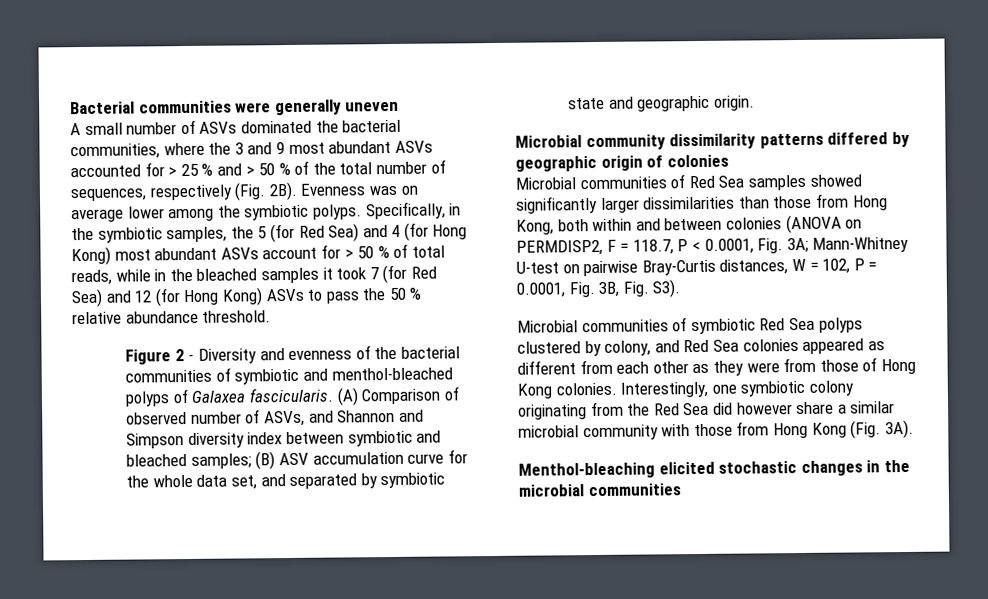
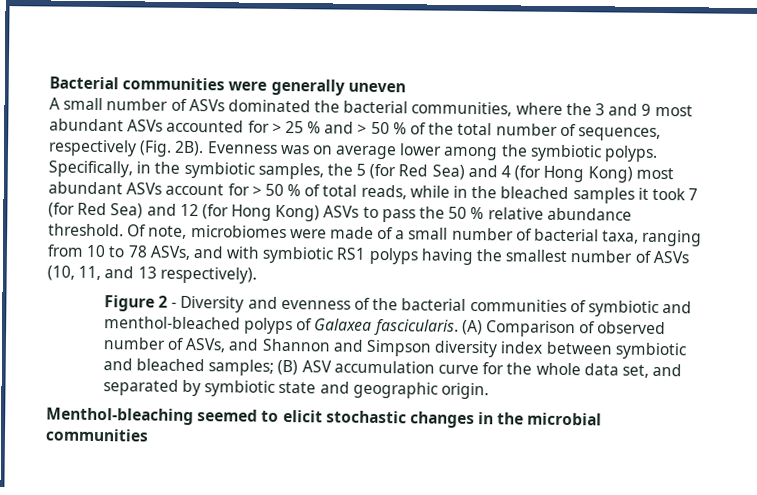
(272, 316) none -> [127,224,703,247] [47,244,689,266] [47,265,257,284] Of note, microbiomes were made of a small number of bacterial taxa, ranging from 10 to 78 ASVs, and with symbiotic RS1 polyps having the smallest number of ASVs (10, 11, and 13 respectively).
[515,131,910,151] [515,154,729,172] [515,174,862,191] [515,193,888,214] [516,214,863,235] [516,236,910,256] [516,258,878,277] [516,279,681,298] [517,317,863,335] [517,338,885,357] [517,357,916,376] [517,380,854,399] [518,401,896,420] [518,419,914,441] [518,461,715,479] Microbial community dissimilarity patterns differed by geographic origin of colonies // Microbial communities of Red Sea samples showed significantly larger dissimilarities than those from Hong Kong, both within and between colonies (ANOVA on PERMDISP2, F = 118.7, P < 0.0001, Fig. 3A; Mann-Whitney U-test on pairwise Bray-Curtis distances, W = 102, P = 0.0001, Fig. 3B, Fig. S3). // Microbial communities of symbiotic Red Sea polyps clustered by colony, and Red Sea colonies appeared as different from each other as they were from those of Hong Kong colonies. Interestingly, one symbiotic colony originating from the Red Sea did however share a similar microbial community with those from Hong Kong (Fig. 3A). // Menthol-bleaching elicited -> [46,407,323,426] Menthol-bleaching seemed to elicit

